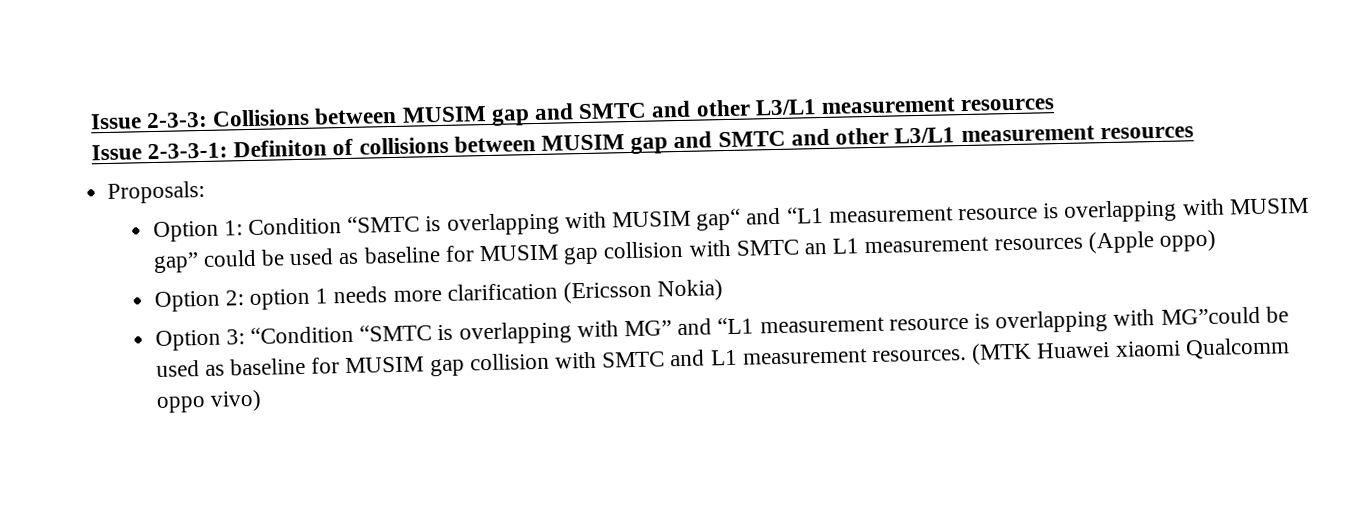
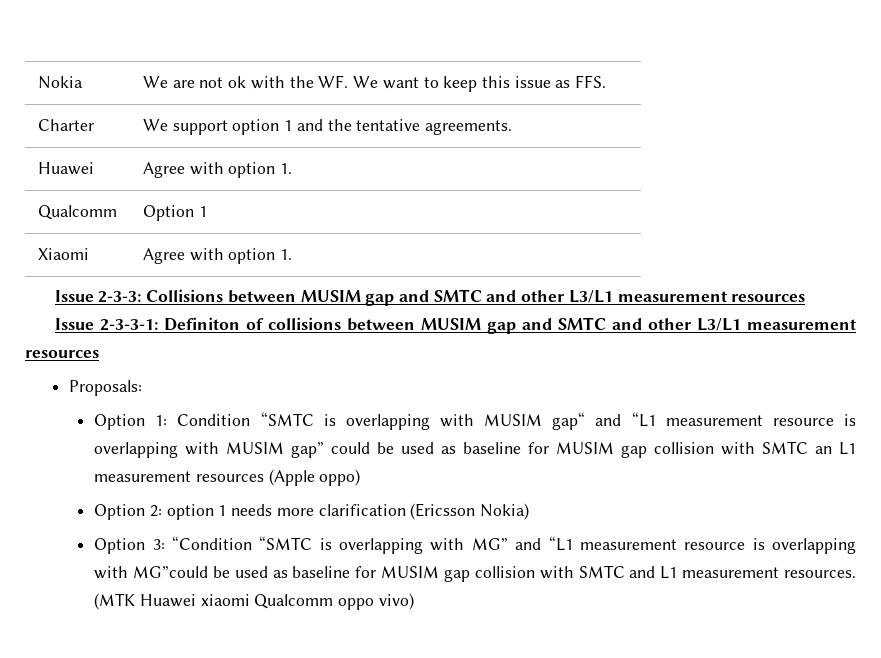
(89, 121) none -> [37,76,83,89] [142,75,607,92] [37,119,94,131] [142,119,513,135] [37,162,94,175] [142,162,293,178] [37,205,117,220] [142,205,207,221] [37,248,89,260] [142,248,293,264] Nokia | We are not ok with the WF. We want to keep this issue as FFS. // Charter | We support option 1 and the tentative agreements. // Huawei | Agree with option 1. // Qualcomm | Option 1 // Xiaomi | Agree with option 1. //

